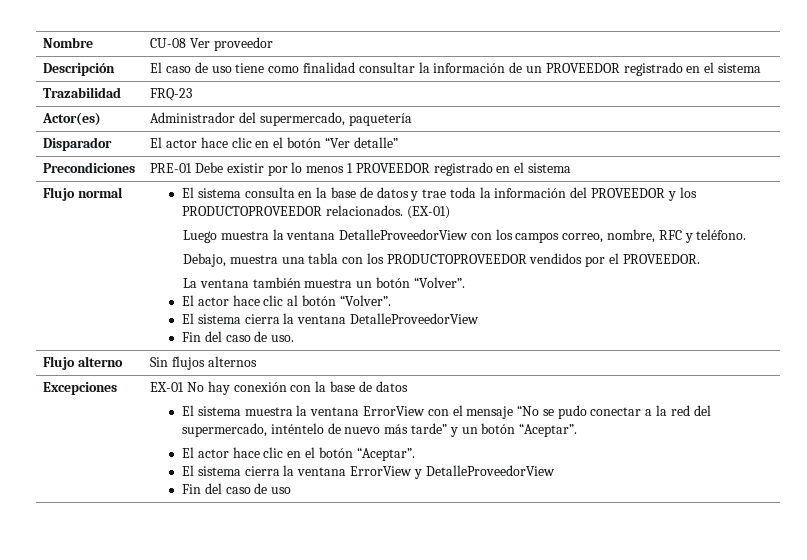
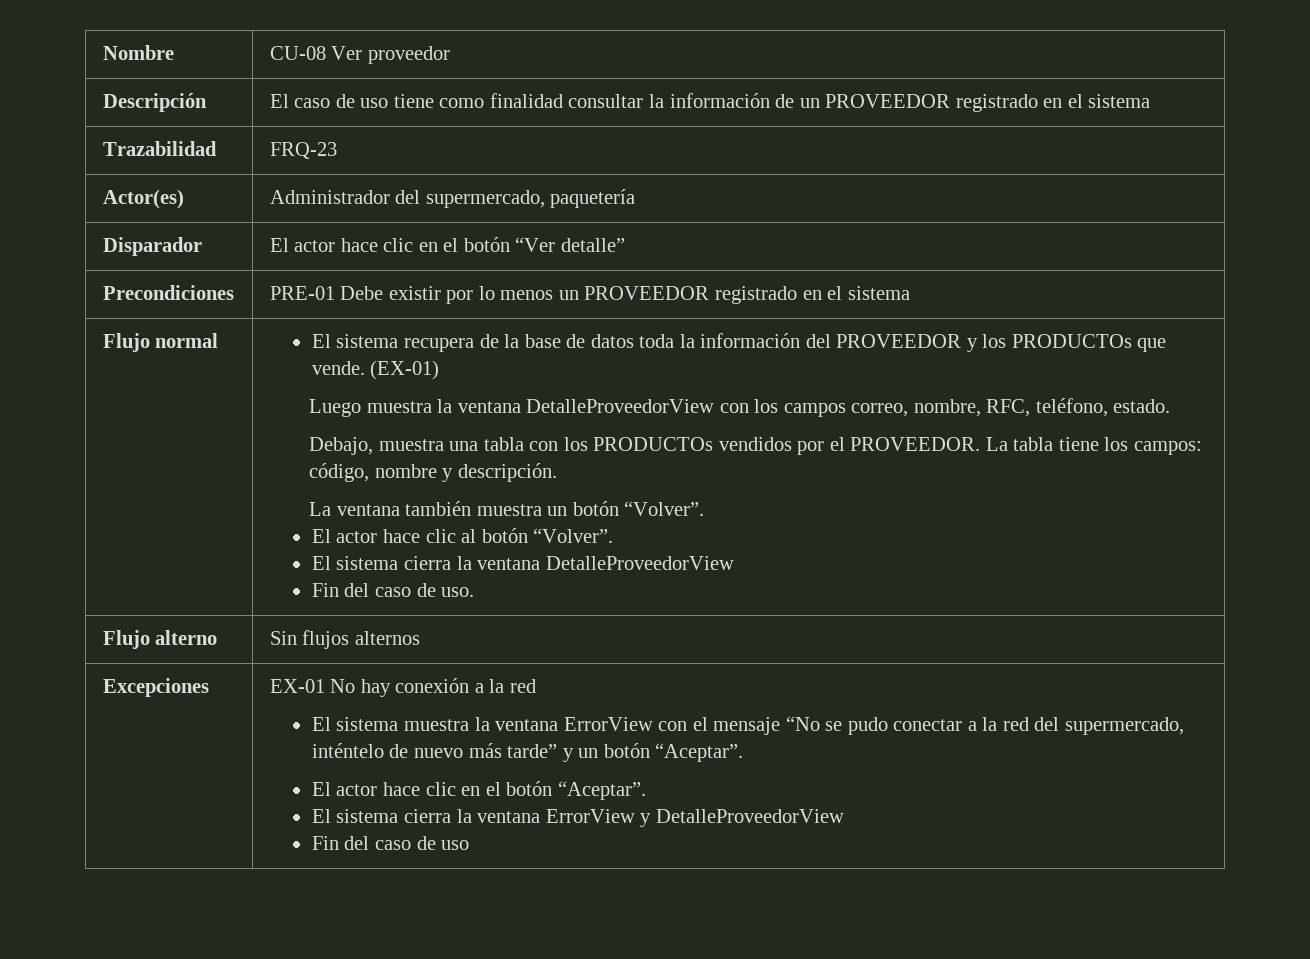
[347,163,354,173] 1 -> [558,290,579,300] un
[244,187,447,201] consulta en la base de datos y trae -> [403,334,634,352] recupera de la base de datos
[182,205,403,216] PRODUCTOPROVEEDOR relacionados. -> [1011,334,1167,352] [311,361,365,375] PRODUCTOs que vende.
[658,229,747,243] RFC y teléfono. -> [986,398,1171,417] RFC, teléfono, estado.
[386,254,527,264] PRODUCTOPROVEEDOR -> [593,437,714,451] PRODUCTOs
(700, 259) none -> [985,437,1202,455] [308,463,557,482] La tabla tiene los campos: código, nombre y descripción.
[290,381,408,392] con la base de datos -> [474,679,536,693] a la red

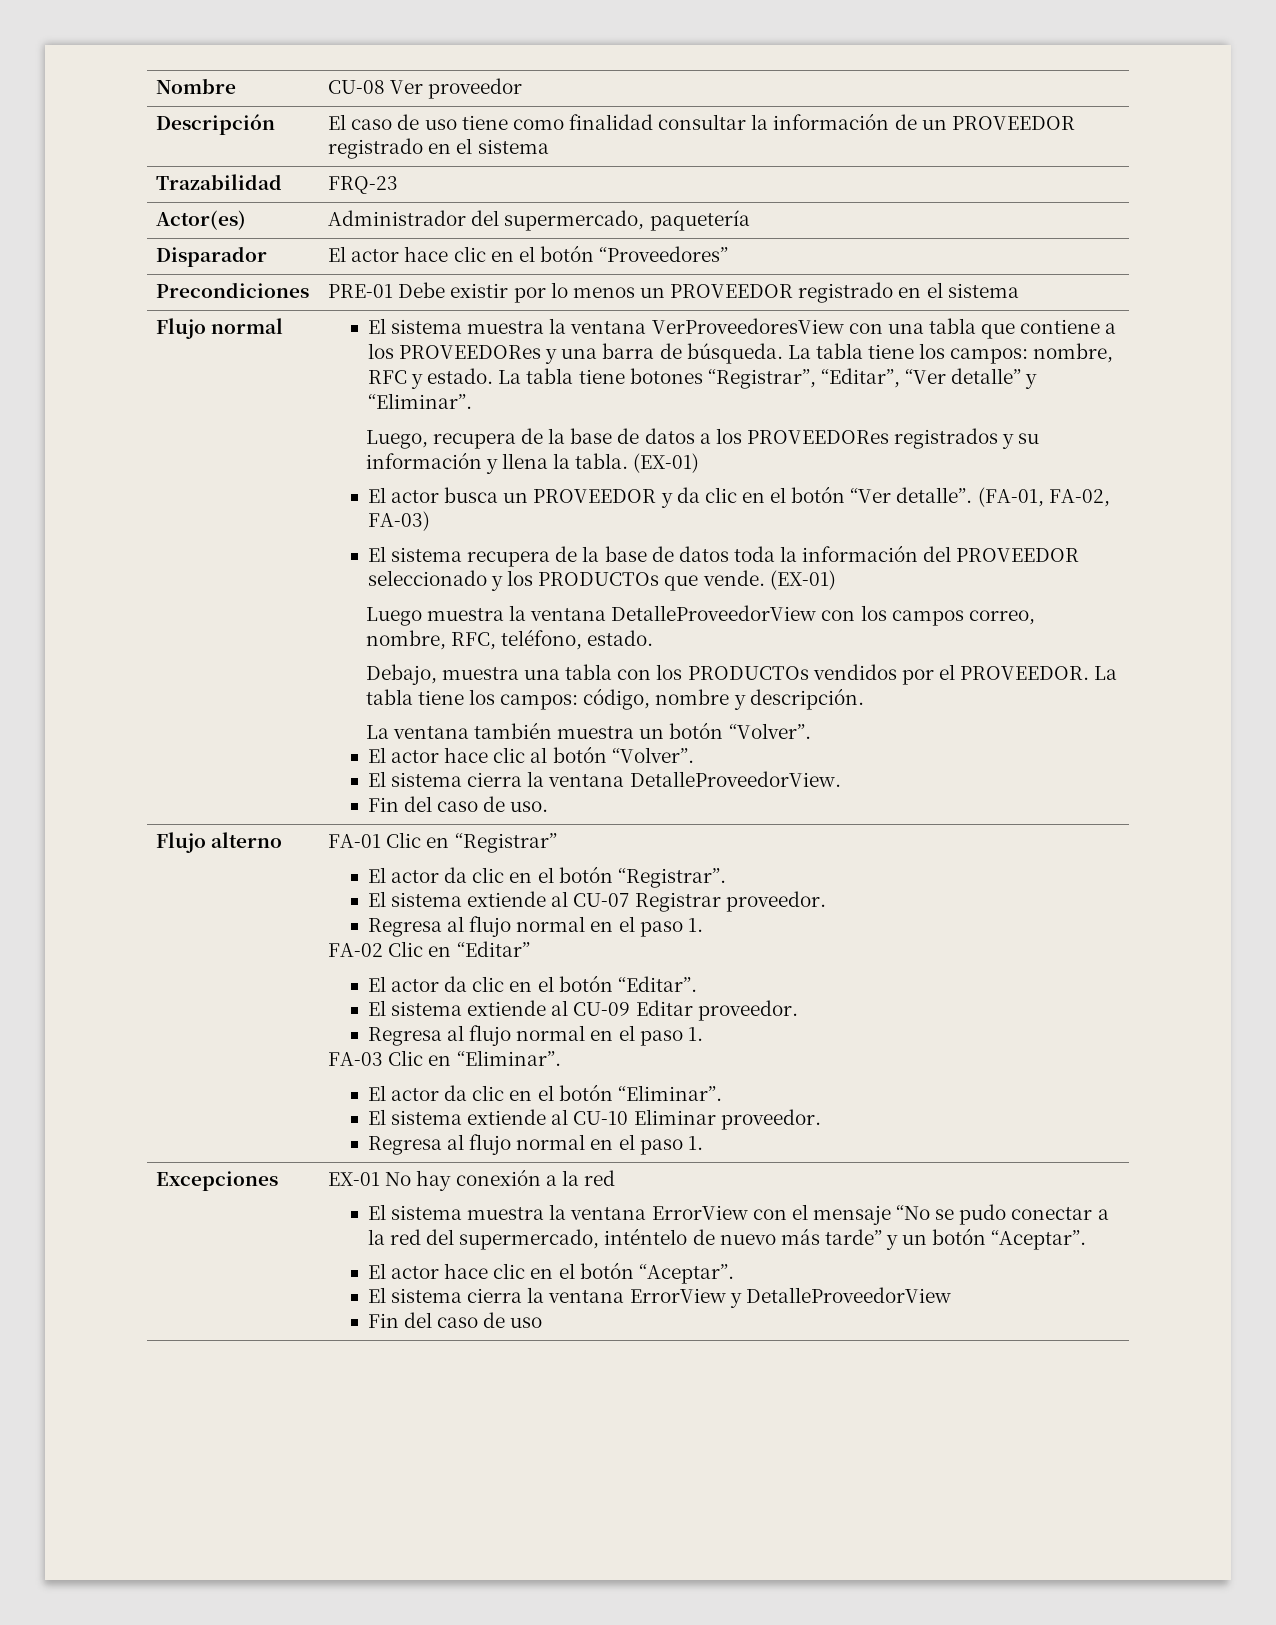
[515,237,626,252] “Ver detalle” -> [599,246,729,262] “Proveedores”
(399, 341) none -> [467,318,1117,339] [367,343,1114,364] [367,368,1038,389] [367,393,472,409] [365,428,1040,449] [365,452,700,474] [367,486,1110,508] [367,511,430,531] [367,546,463,562] muestra la ventana VerProveedoresView con una tabla que contiene a los PROVEEDORes y una barra de búsqueda. La tabla tiene los campos: nombre, RFC y estado. La tabla tiene botones “Registrar”, “Editar”, “Ver detalle” y “Eliminar”. // Luego, recupera de la base de datos a los PROVEEDORes registrados y su información y llena la tabla. (EX-01) // El actor busca un PROVEEDOR y da clic en el botón “Ver detalle”. (FA-01, FA-02, FA-03) // El sistema
(962, 341) none -> [367,570,487,586] seleccionado
[545,556,734,570] DetalleProveedorView -> [629,771,841,787] DetalleProveedorView.
[269,630,420,649] Sin flujos alternos -> [328,832,557,853] [367,866,726,888] [367,891,826,912] [367,916,703,937] [328,941,530,957] [367,975,697,992] [367,1000,798,1021] [367,1025,703,1046] [328,1050,561,1066] [367,1084,722,1101] [367,1109,821,1130] [367,1134,703,1155] FA-01 Clic en “Registrar” // El actor da clic en el botón “Registrar”. // El sistema extiende al CU-07 Registrar proveedor. // Regresa al flujo normal en el paso 1. // FA-02 Clic en “Editar” // El actor da clic en el botón “Editar”. // El sistema extiende al CU-09 Editar proveedor. // Regresa al flujo normal en el paso 1. // FA-03 Clic en “Eliminar”. // El actor da clic en el botón “Eliminar”. // El sistema extiende al CU-10 Eliminar proveedor. // Regresa al flujo normal en el paso 1.

